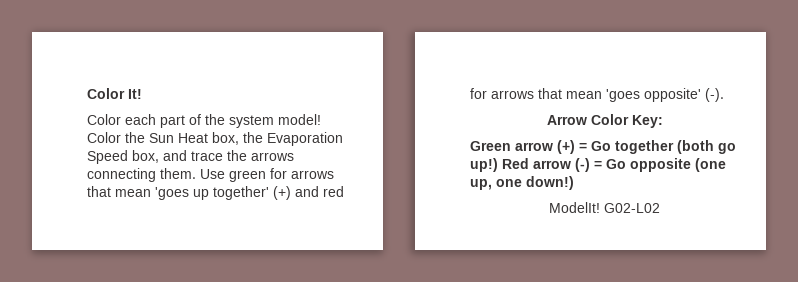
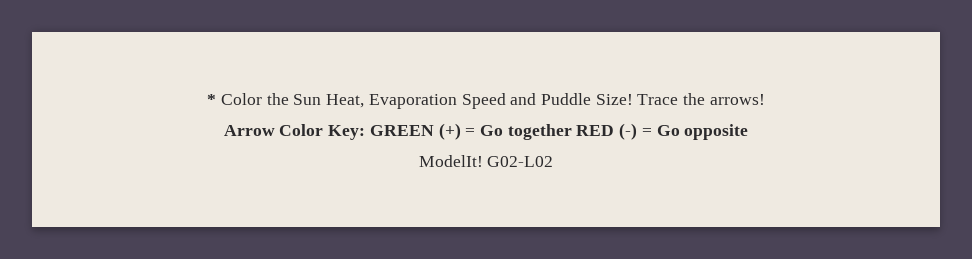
[87,88,142,99] [87,114,321,128] [87,132,343,146] [87,150,294,164] [87,168,334,182] [87,186,344,200] [470,88,724,102] Color It! // Color each part of the system model! Color the Sun Heat box, the Evaporation Speed box, and trace the arrows connecting them. Use green for arrows that mean 'goes up together' (+) and red for arrows that mean 'goes opposite' (-). -> [207,93,765,109] * Color the Sun Heat, Evaporation Speed and Puddle Size! Trace the arrows!
[470,141,553,151] // Green arrow -> [369,125,434,136] GREEN
[677,140,736,154] [470,158,571,172] (both go up!) Red arrow -> [576,125,615,136] RED
[695,158,726,172] [470,176,574,190] (one up, one down!) -> (749, 132) none

